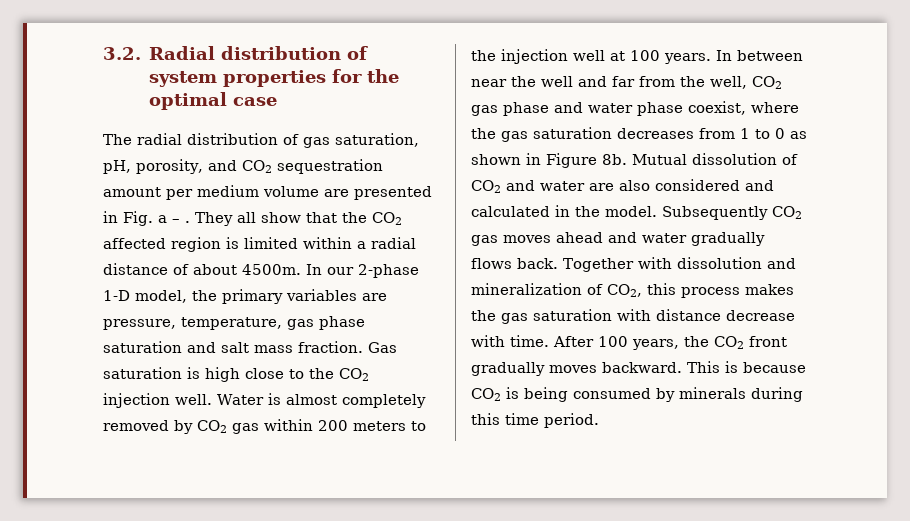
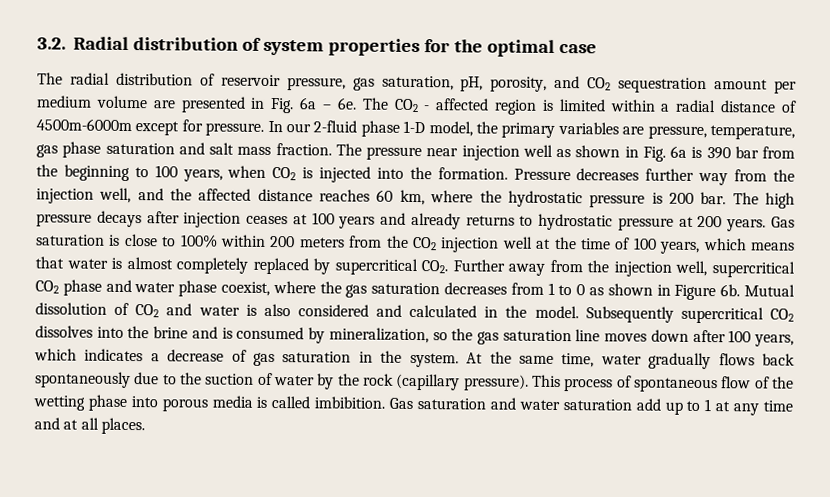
(299, 139) none -> [220,74,346,91] reservoir pressure,
[158,212,402,226] a – . They all show that the CO2 -> [299,97,431,113] 6a – 6e. The CO2 -
[193,264,419,278] about 4500m. In our 2-phase -> [36,118,400,137] 4500m-6000m except for pressure. In our 2-fluid phase
(363, 347) none -> [335,143,795,162] [36,164,795,186] [36,187,796,209] [36,210,767,232] The pressure near injection well as shown in Fig. 6a is 390 bar from the beginning to 100 years, when CO2 is injected into the formation. Pressure decreases further way from the injection well, and the affected distance reaches 60 km, where the hydrostatic pressure is 200 bar. The high pressure decays after injection ceases at 100 years and already returns to hydrostatic pressure at 200 years.
[205,367,240,382] high -> (121, 240) none
[309,368,369,381] [103,393,426,408] [103,419,426,434] [471,49,803,64] [471,76,782,89] [471,105,498,116] the CO2 injection well. Water is almost completely removed by CO2 gas within 200 meters to the injection well at 100 years. In between near the well and far from the well, CO2 gas -> [180,234,795,254] [35,256,795,278] [35,280,59,294] 100% within 200 meters from the CO2 injection well at the time of 100 years, which means that water is almost completely replaced by supercritical CO2. Further away from the injection well, supercritical CO2
[602,154,627,165] 8b. -> [720,284,741,297] 6b.
[589,183,614,191] are -> [245,304,257,316] is
[772,206,802,219] [471,232,765,246] [471,257,796,272] [471,283,794,298] [471,309,795,324] [471,335,787,350] [471,361,806,376] [471,387,803,402] [471,413,599,428] CO2 gas moves ahead and water gradually flows back. Together with dissolution and mineralization of CO2, this process makes the gas saturation with distance decrease with time. After 100 years, the CO2 front gradually moves backward. This is because CO2 is being consumed by minerals during this time period. -> [680,306,794,324] [35,325,794,347] [34,348,795,370] [35,371,795,393] [33,394,794,416] [34,417,145,435] supercritical CO2 dissolves into the brine and is consumed by mineralization, so the gas saturation line moves down after 100 years, which indicates a decrease of gas saturation in the system. At the same time, water gradually flows back spontaneously due to the suction of water by the rock (capillary pressure). This process of spontaneous flow of the wetting phase into porous media is called imbibition. Gas saturation and water saturation add up to 1 at any time and at all places.

